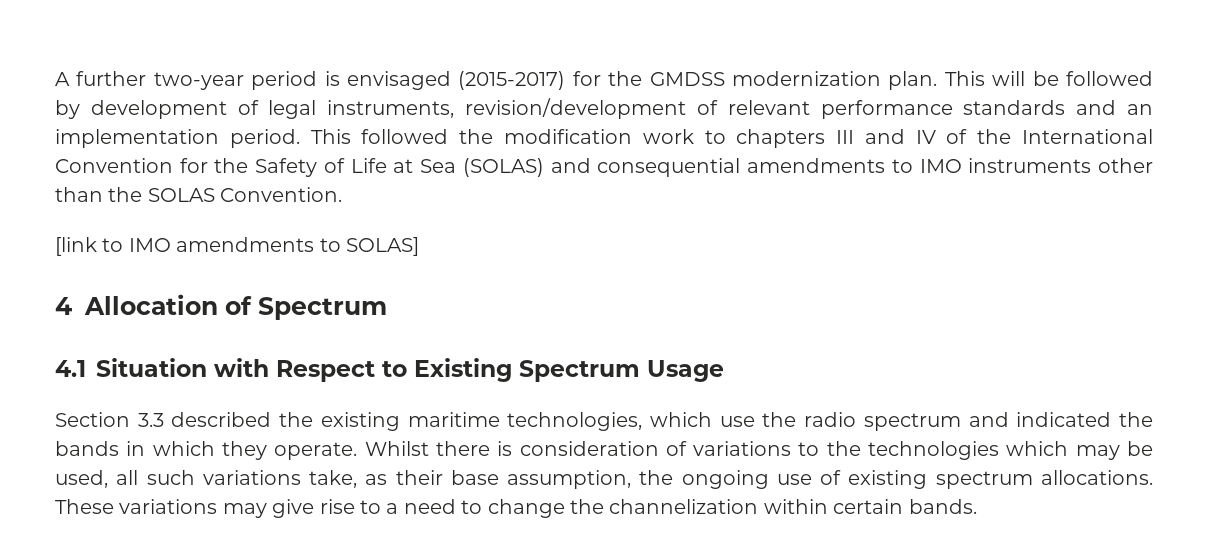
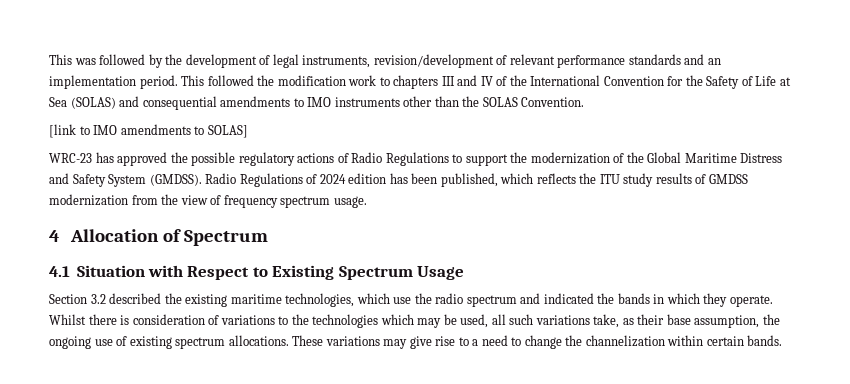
[55,71,1059,90] A further two-year period is envisaged (2015-2017) for the GMDSS modernization plan. This will be -> [49,54,96,65] This was
(80, 109) none -> [165,54,183,65] the
(419, 246) none -> [49,152,783,166] [49,173,748,187] [49,194,367,208] // WRC-23 has approved the possible regulatory actions of Radio Regulations to support the modernization of the Global Maritime Distress and Safety System (GMDSS). Radio Regulations of 2024 edition has been published, which reflects the ITU study results of GMDSS modernization from the view of frequency spectrum usage.
[137,413,164,427] 3.3 -> [90,294,106,304] 3.2

